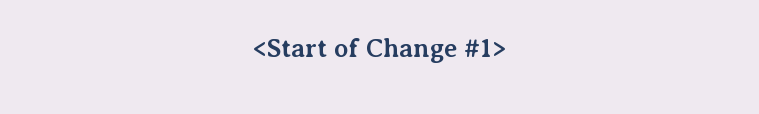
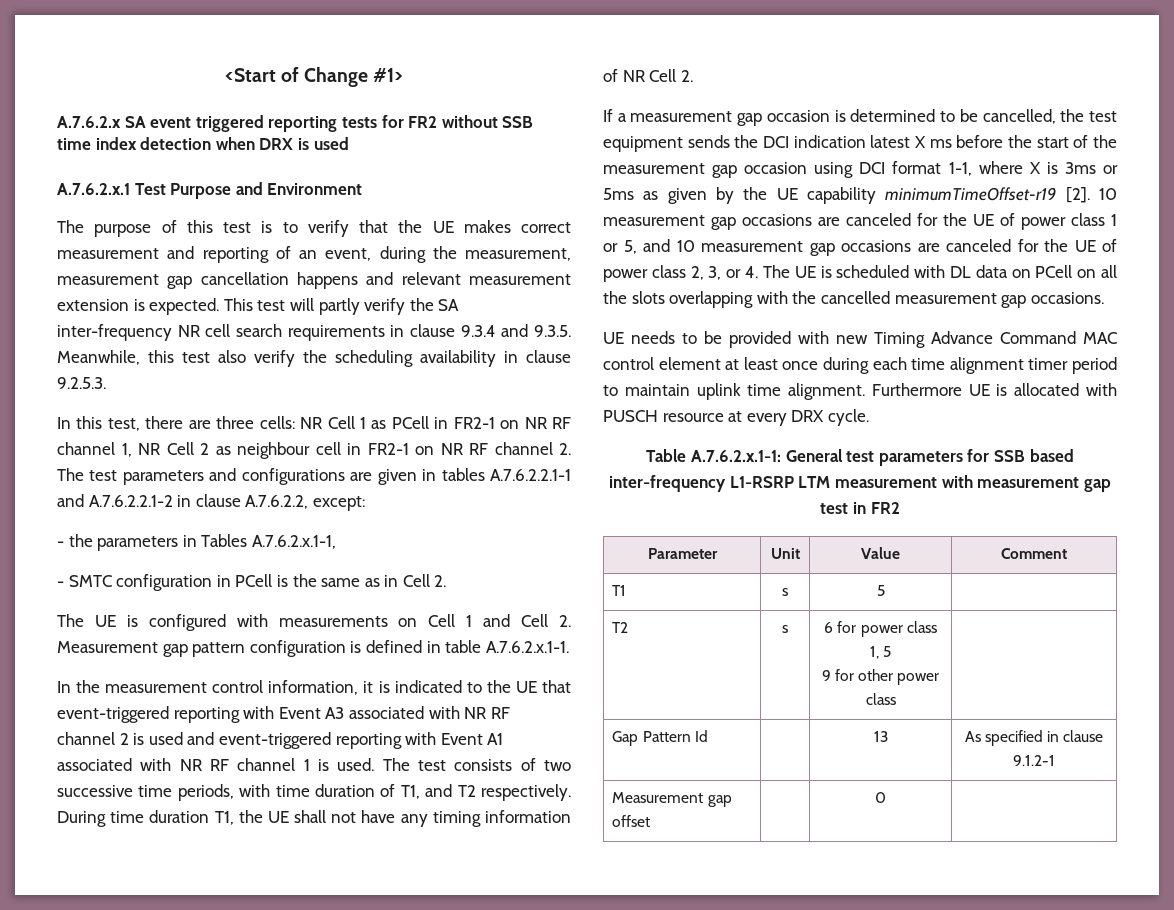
(507, 48) none -> [57,115,534,132] [57,137,349,150] [57,182,363,199] [57,220,571,237] [57,246,571,263] [57,272,571,289] [57,298,460,315] [57,324,571,341] [57,350,571,367] [57,377,106,389] [57,416,571,431] [57,442,571,459] [57,468,572,485] [57,494,365,511] [57,534,336,551] [57,574,447,591] [57,614,572,631] [57,640,569,657] [57,680,571,695] [57,706,510,723] [57,732,504,749] [57,758,571,771] [57,784,571,801] [57,810,571,827] [603,69,693,82] [603,109,1117,126] [603,135,1117,152] [603,161,1118,178] [603,187,1117,204] [603,213,1117,230] [603,239,1117,256] [603,265,1117,282] [603,291,1104,308] [603,331,1117,348] [603,357,1117,374] [603,383,1117,400] [603,409,869,426] [646,449,1074,466] [609,475,1111,492] [820,502,900,514] [647,548,718,559] [770,548,800,559] [861,547,900,559] [1001,548,1067,559] [612,585,627,596] [782,588,788,596] [876,585,885,596] [612,622,629,633] [782,625,788,633] [824,621,937,637] [869,646,892,659] [821,669,940,685] [865,693,896,705] [612,730,708,746] [873,731,888,742] [964,730,1104,746] [1013,755,1055,766] [612,792,732,807] [612,815,651,827] [875,792,886,803] // A.7.6.2.x SA event triggered reporting tests for FR2 without SSB time index detection when DRX is used // A.7.6.2.x.1 Test Purpose and Environment // The purpose of this test is to verify that the UE makes correct measurement and reporting of an event, during the measurement, measurement gap cancellation happens and relevant measurement extension is expected. This test will partly verify the SA inter-frequency NR cell search requirements in clause 9.3.4 and 9.3.5. Meanwhile, this test also verify the scheduling availability in clause 9.2.5.3. // In this test, there are three cells: NR Cell 1 as PCell in FR2-1 on NR RF channel 1, NR Cell 2 as neighbour cell in FR2-1 on NR RF channel 2. The test parameters and configurations are given in tables A.7.6.2.2.1-1 and A.7.6.2.2.1-2 in clause A.7.6.2.2, except: // - the parameters in Tables A.7.6.2.x.1-1, // - SMTC configuration in PCell is the same as in Cell 2. // The UE is configured with measurements on Cell 1 and Cell 2. Measurement gap pattern configuration is defined in table A.7.6.2.x.1-1. // In the measurement control information, it is indicated to the UE that event-triggered reporting with Event A3 associated with NR RF channel 2 is used and event-triggered reporting with Event A1 associated with NR RF channel 1 is used. The test consists of two successive time periods, with time duration of T1, and T2 respectively. During time duration T1, the UE shall not have any timing information of NR Cell 2. // If a measurement gap occasion is determined to be cancelled, the test equipment sends the DCI indication latest X ms before the start of the measurement gap occasion using DCI format 1-1, where X is 3ms or 5ms as given by the UE capability minimumTimeOffset-r19 [2]. 10 measurement gap occasions are canceled for the UE of power class 1 or 5, and 10 measurement gap occasions are canceled for the UE of power class 2, 3, or 4. The UE is scheduled with DL data on PCell on all the slots overlapping with the cancelled measurement gap occasions. // UE needs to be provided with new Timing Advance Command MAC control element at least once during each time alignment timer period to maintain uplink time alignment. Furthermore UE is allocated with PUSCH resource at every DRX cycle. // Table A.7.6.2.x.1-1: General test parameters for SSB based inter-frequency L1-RSRP LTM measurement with measurement gap test in FR2 // Parameter | Unit | Value | Comment // T1 | s | 5 | // T2 | s | 6 for power class 1, 5 // 9 for other power class | // Gap Pattern Id | | 13 | As specified in clause 9.1.2-1 // Measurement gap offset | | 0 |

